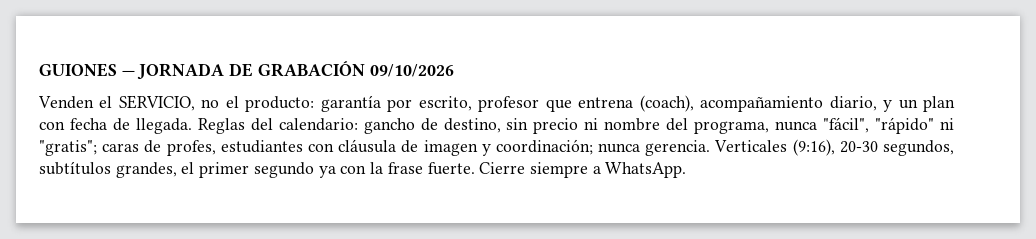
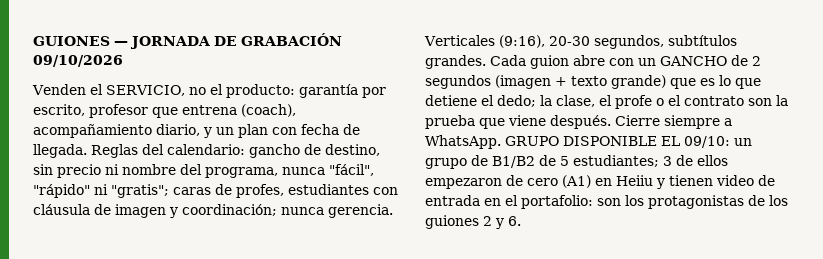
[115,162,687,178] grandes, el primer segundo ya con la frase fuerte. Cierre siempre a WhatsApp. -> [425,55,761,69] [425,75,761,89] [425,95,788,109] [425,115,732,129] [425,135,752,149] [425,155,728,169] [425,175,775,189] [425,195,788,209] [425,215,521,229] grandes. Cada guion abre con un GANCHO de 2 segundos (imagen + texto grande) que es lo que detiene el dedo; la clase, el profe o el contrato son la prueba que viene después. Cierre siempre a WhatsApp. GRUPO DISPONIBLE EL 09/10: un grupo de B1/B2 de 5 estudiantes; 3 de ellos empezaron de cero (A1) en Heiiu y tienen video de entrada en el portafolio: son los protagonistas de los guiones 2 y 6.

